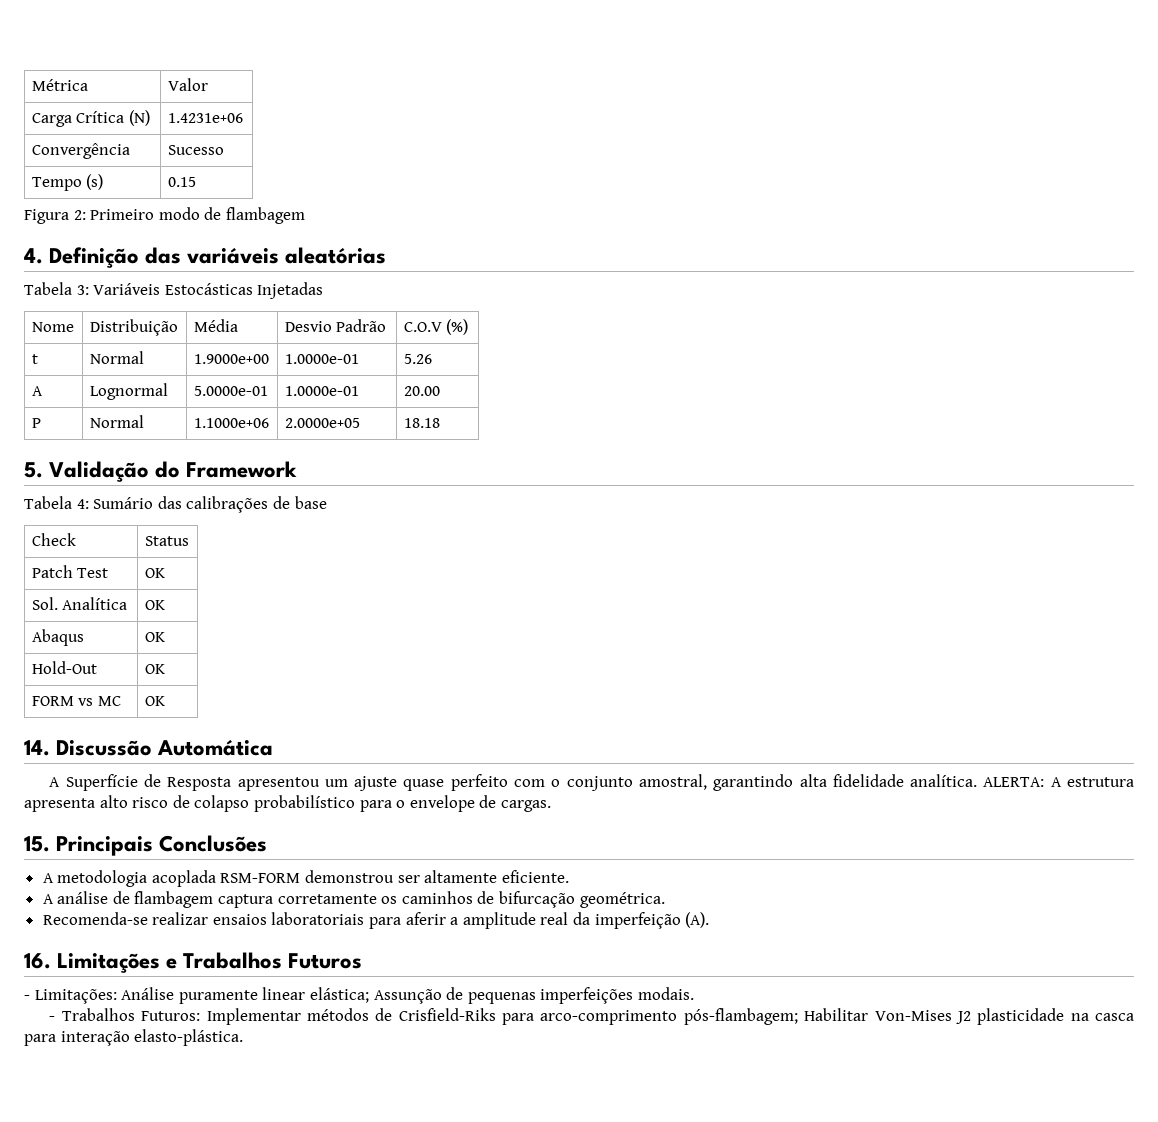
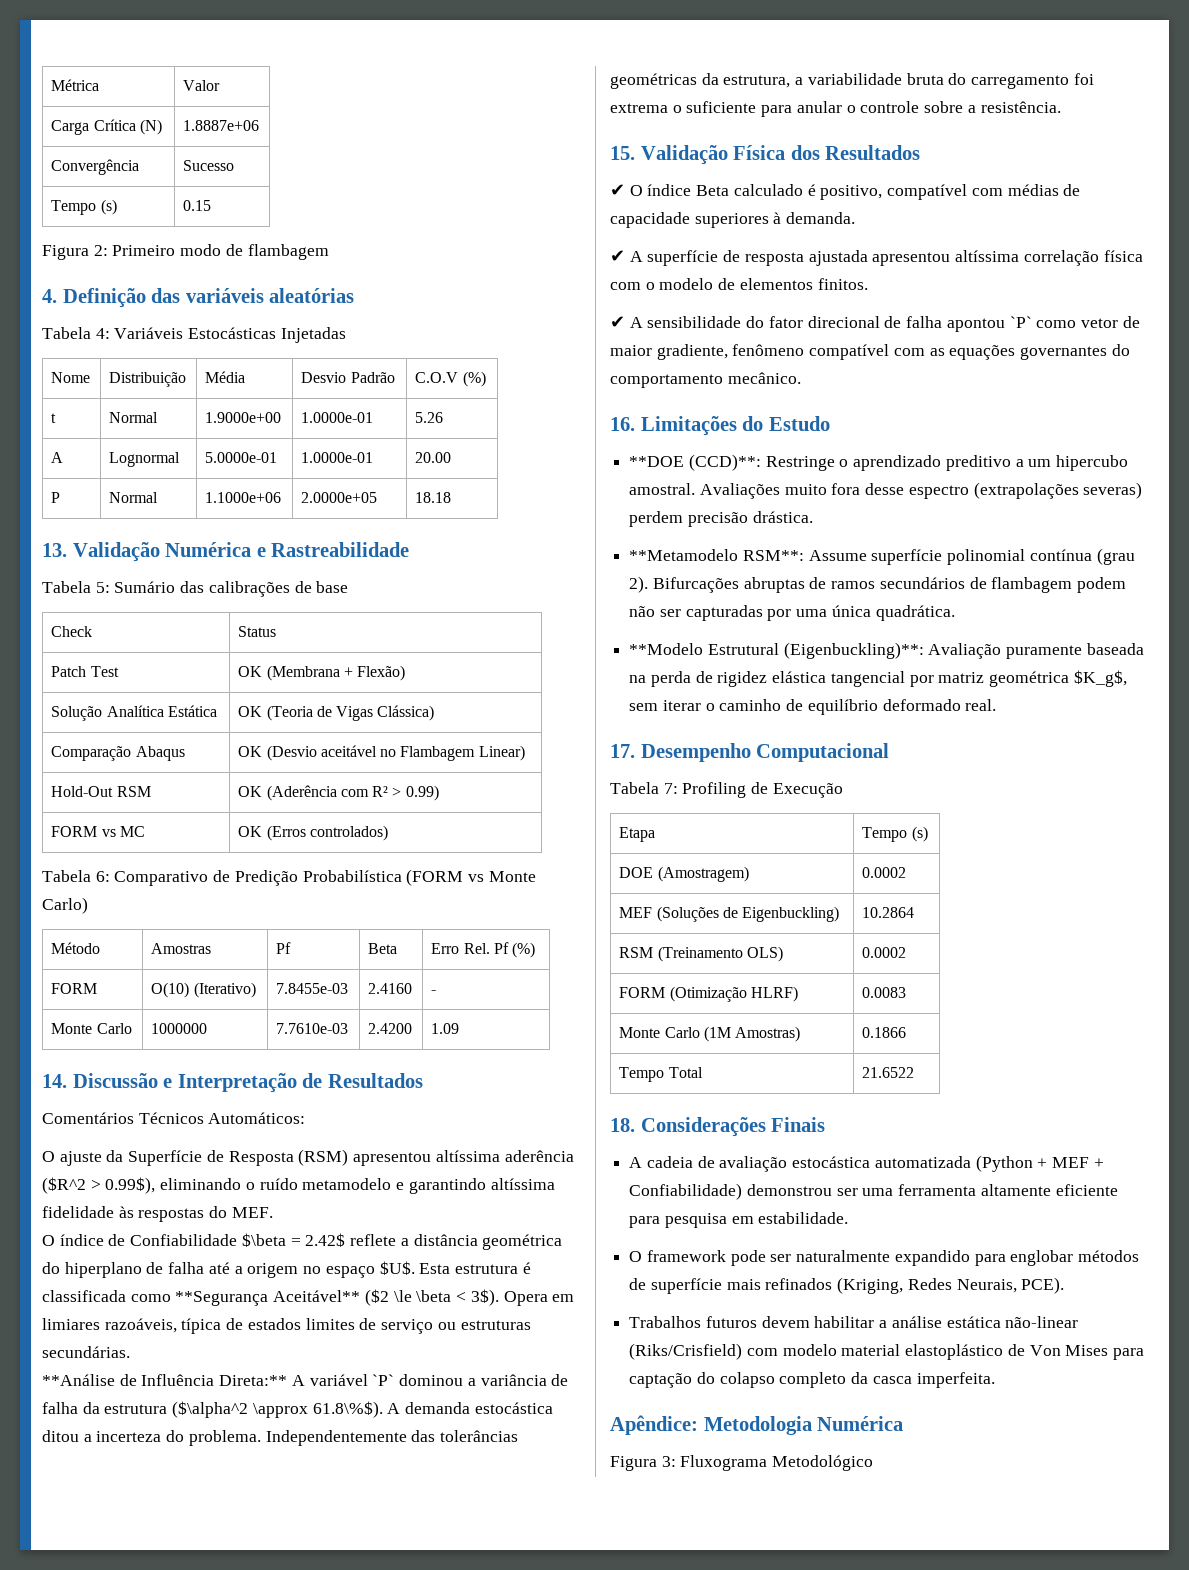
[167,113,243,123] 1.4231e+06 -> [183,120,260,131] 1.8887e+06
[76,285,89,295] 3: -> [95,328,110,339] 4:
[24,461,298,482] [24,496,89,509] 5. Validação do Framework // Tabela 4: -> [42,542,410,562] [42,581,110,593] 13. Validação Numérica e Rastreabilidade // Tabela 5:
[31,597,58,610] // Sol. -> [266,665,406,681] [51,706,103,721] (Membrana + Flexão) // Solução
[144,600,165,610] [31,629,84,646] [144,632,165,642] | OK // Abaqus | OK -> [167,705,217,717] [238,705,435,721] [51,746,185,761] [238,745,525,761] Estática | OK (Teoria de Vigas Clássica) // Comparação Abaqus | OK (Desvio aceitável no Flambagem Linear)
[144,664,165,674] | OK -> [116,786,151,797] [238,785,439,801] RSM | OK (Aderência com R² > 0.99)
[24,739,274,756] [49,774,1135,791] [24,795,551,812] [24,835,268,856] [42,870,569,887] [42,891,665,908] [42,912,710,929] [24,952,363,973] [24,987,694,1004] [49,1008,1134,1025] [24,1029,244,1046] // 14. Discussão Automática // A Superfície de Resposta apresentou um ajuste quase perfeito com o conjunto amostral, garantindo alta fidelidade analítica. ALERTA: A estrutura apresenta alto risco de colapso probabilístico para o envelope de cargas. // 15. Principais Conclusões // A metodologia acoplada RSM-FORM demonstrou ser altamente eficiente. // A análise de flambagem captura corretamente os caminhos de bifurcação geométrica. // Recomenda-se realizar ensaios laboratoriais para aferir a amplitude real da imperfeição (A). // 16. Limitações e Trabalhos Futuros // - Limitações: Análise puramente linear elástica; Assunção de pequenas imperfeições modais. // - Trabalhos Futuros: Implementar métodos de Crisfield-Riks para arco-comprimento pós-flambagem; Habilitar Von-Mises J2 plasticidade na casca para interação elasto-plástica. -> [266,825,388,841] [42,869,536,886] [42,897,88,914] [51,942,101,954] [151,943,212,954] [276,942,292,954] [368,943,398,954] [431,942,536,958] [51,983,98,994] [151,982,256,998] [276,983,349,994] [368,983,413,994] [431,990,437,994] [51,1023,132,1034] [151,1023,208,1034] [276,1023,349,1034] [368,1023,413,1034] [431,1023,460,1034] [42,1073,423,1093] [42,1112,306,1124] [42,1149,574,1166] [42,1177,555,1194] [42,1206,273,1222] [42,1233,563,1250] [42,1261,531,1278] [42,1289,575,1306] [42,1318,531,1334] [42,1346,130,1358] [42,1374,569,1386] [42,1401,553,1418] [42,1430,519,1446] [610,73,1094,89] [610,101,1061,117] [610,145,921,165] [610,184,1081,200] [610,212,856,228] [610,250,1143,266] [610,278,868,290] [610,316,1140,332] [610,344,1130,360] [610,372,801,388] [610,416,830,436] [629,454,1129,471] [629,482,1143,499] [629,511,813,527] [629,548,1135,565] [629,576,1127,593] [629,605,955,621] [629,642,1144,659] [629,670,1127,687] [629,699,997,715] [610,743,890,762] [610,782,843,798] [619,827,656,842] [862,826,928,842] [619,866,749,882] [862,867,907,878] [619,906,840,922] [862,907,915,918] [619,946,783,962] [862,947,907,958] [619,986,798,1002] [862,987,907,998] [619,1026,801,1042] [862,1027,907,1038] [619,1067,703,1082] [862,1067,915,1078] [610,1117,826,1137] [629,1155,1104,1172] [629,1183,1118,1200] [629,1212,849,1228] [629,1250,1140,1266] [629,1277,1065,1294] [629,1316,1079,1328] [629,1343,1145,1360] [629,1372,995,1388] [610,1415,904,1435] [610,1455,874,1471] (Erros controlados) // Tabela 6: Comparativo de Predição Probabilística (FORM vs Monte Carlo) // Método | Amostras | Pf | Beta | Erro Rel. Pf (%) // FORM | O(10) (Iterativo) | 7.8455e-03 | 2.4160 | - // Monte Carlo | 1000000 | 7.7610e-03 | 2.4200 | 1.09 // 14. Discussão e Interpretação de Resultados // Comentários Técnicos Automáticos: // O ajuste da Superfície de Resposta (RSM) apresentou altíssima aderência ($R^2 > 0.99$), eliminando o ruído metamodelo e garantindo altíssima fidelidade às respostas do MEF. // O índice de Confiabilidade $\beta = 2.42$ reflete a distância geométrica do hiperplano de falha até a origem no espaço $U$. Esta estrutura é classificada como **Segurança Aceitável** ($2 \le \beta < 3$). Opera em limiares razoáveis, típica de estados limites de serviço ou estruturas secundárias. // **Análise de Influência Direta:** A variável `P` dominou a variância de falha da estrutura ($\alpha^2 \approx 61.8\%$). A demanda estocástica ditou a incerteza do problema. Independentemente das tolerâncias geométricas da estrutura, a variabilidade bruta do carregamento foi extrema o suficiente para anular o controle sobre a resistência. // 15. Validação Física dos Resultados // ✔ O índice Beta calculado é positivo, compatível com médias de capacidade superiores à demanda. // ✔ A superfície de resposta ajustada apresentou altíssima correlação física com o modelo de elementos finitos. // ✔ A sensibilidade do fator direcional de falha apontou `P` como vetor de maior gradiente, fenômeno compatível com as equações governantes do comportamento mecânico. // 16. Limitações do Estudo // **DOE (CCD)**: Restringe o aprendizado preditivo a um hipercubo amostral. Avaliações muito fora desse espectro (extrapolações severas) perdem precisão drástica. // **Metamodelo RSM**: Assume superfície polinomial contínua (grau 2). Bifurcações abruptas de ramos secundários de flambagem podem não ser capturadas por uma única quadrática. // **Modelo Estrutural (Eigenbuckling)**: Avaliação puramente baseada na perda de rigidez elástica tangencial por matriz geométrica $K_g$, sem iterar o caminho de equilíbrio deformado real. // 17. Desempenho Computacional // Tabela 7: Profiling de Execução // Etapa | Tempo (s) // DOE (Amostragem) | 0.0002 // MEF (Soluções de Eigenbuckling) | 10.2864 // RSM (Treinamento OLS) | 0.0002 // FORM (Otimização HLRF) | 0.0083 // Monte Carlo (1M Amostras) | 0.1866 // Tempo Total | 21.6522 // 18. Considerações Finais // A cadeia de avaliação estocástica automatizada (Python + MEF + Confiabilidade) demonstrou ser uma ferramenta altamente eficiente para pesquisa em estabilidade. // O framework pode ser naturalmente expandido para englobar métodos de superfície mais refinados (Kriging, Redes Neurais, PCE). // Trabalhos futuros devem habilitar a análise estática não-linear (Riks/Crisfield) com modelo material elastoplástico de Von Mises para captação do colapso completo da casca imperfeita. // Apêndice: Metodologia Numérica // Figura 3: Fluxograma Metodológico

